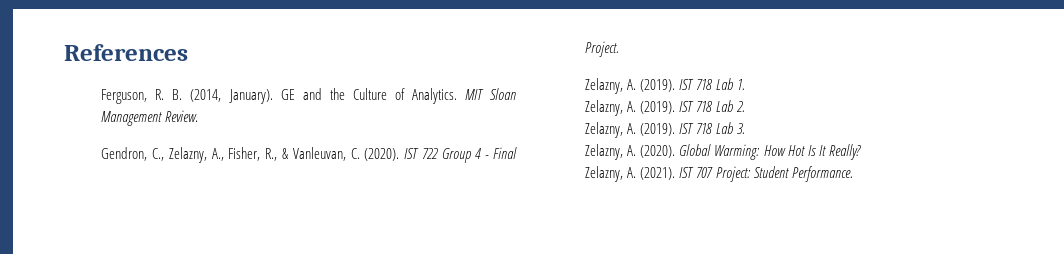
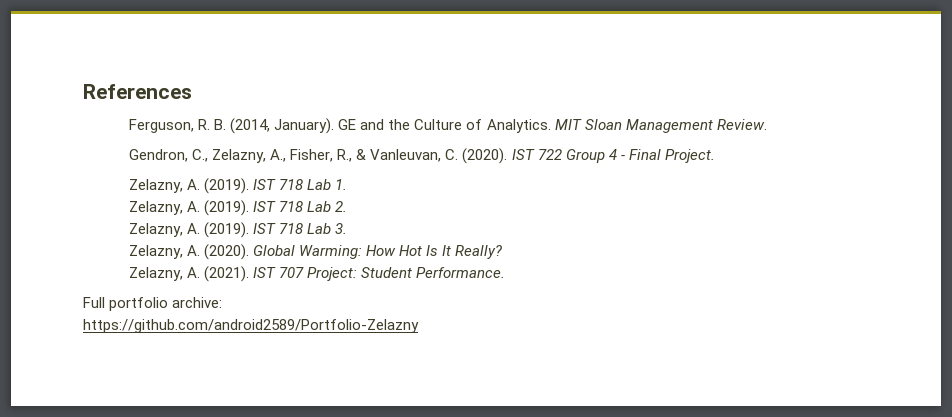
(853, 174) none -> [83,297,223,311] [83,319,419,333] // Full portfolio archive: // https://github.com/android2589/Portfolio-Zelazny

